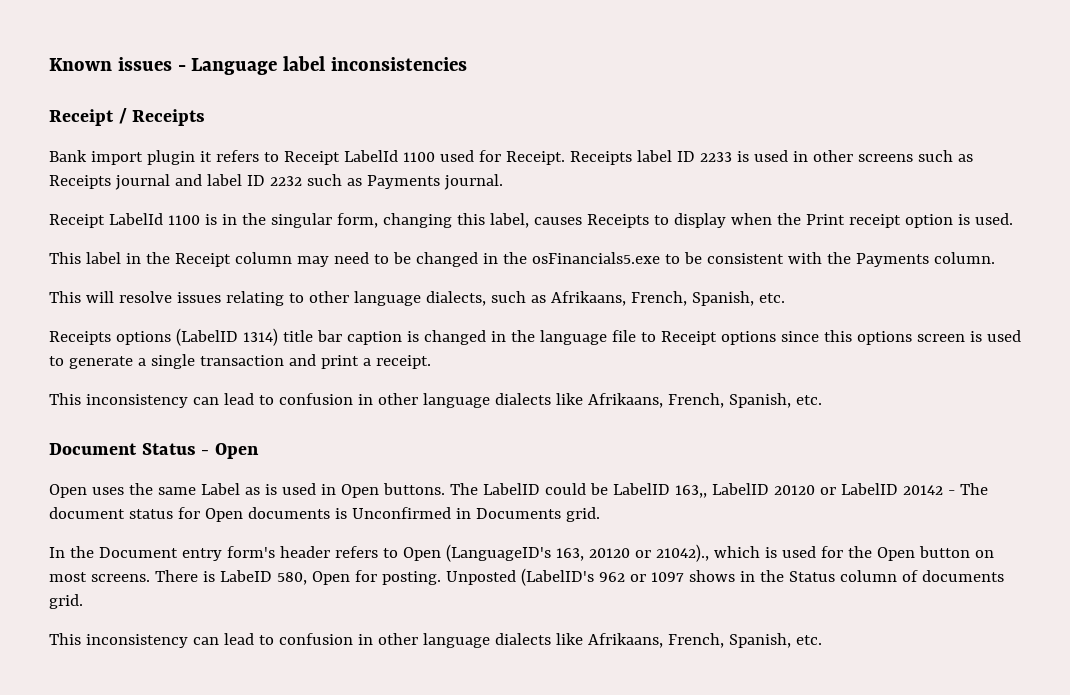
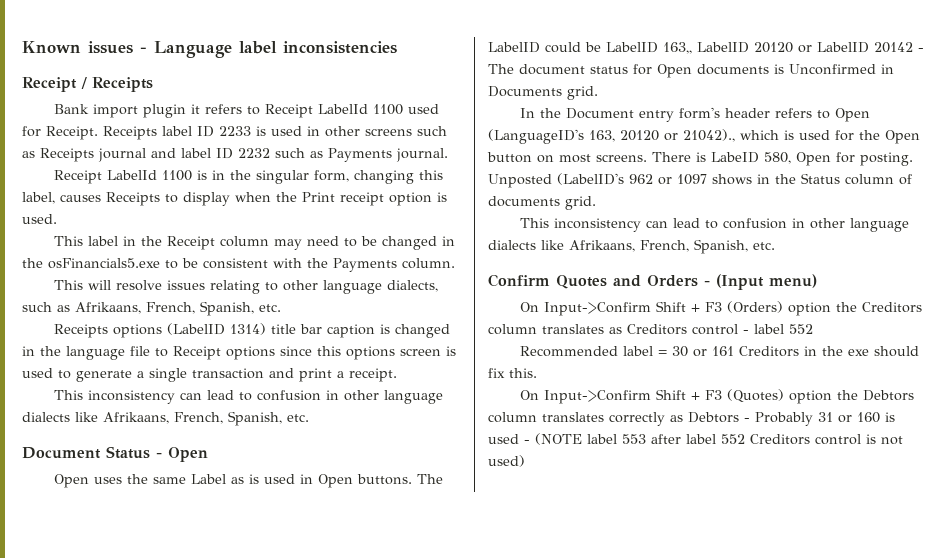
(822, 640) none -> [488,274,817,290] [520,301,923,316] [488,324,813,335] [520,346,920,357] [488,368,537,378] [520,389,915,404] [488,412,895,426] [488,433,903,445] [488,455,525,467] // Confirm Quotes and Orders - (Input menu) // On Input->Confirm Shift + F3 (Orders) option the Creditors column translates as Creditors control - label 552 // Recommended label = 30 or 161 Creditors in the exe should fix this. // On Input->Confirm Shift + F3 (Quotes) option the Debtors column translates correctly as Debtors - Probably 31 or 160 is used - (NOTE label 553 after label 552 Creditors control is not used)

